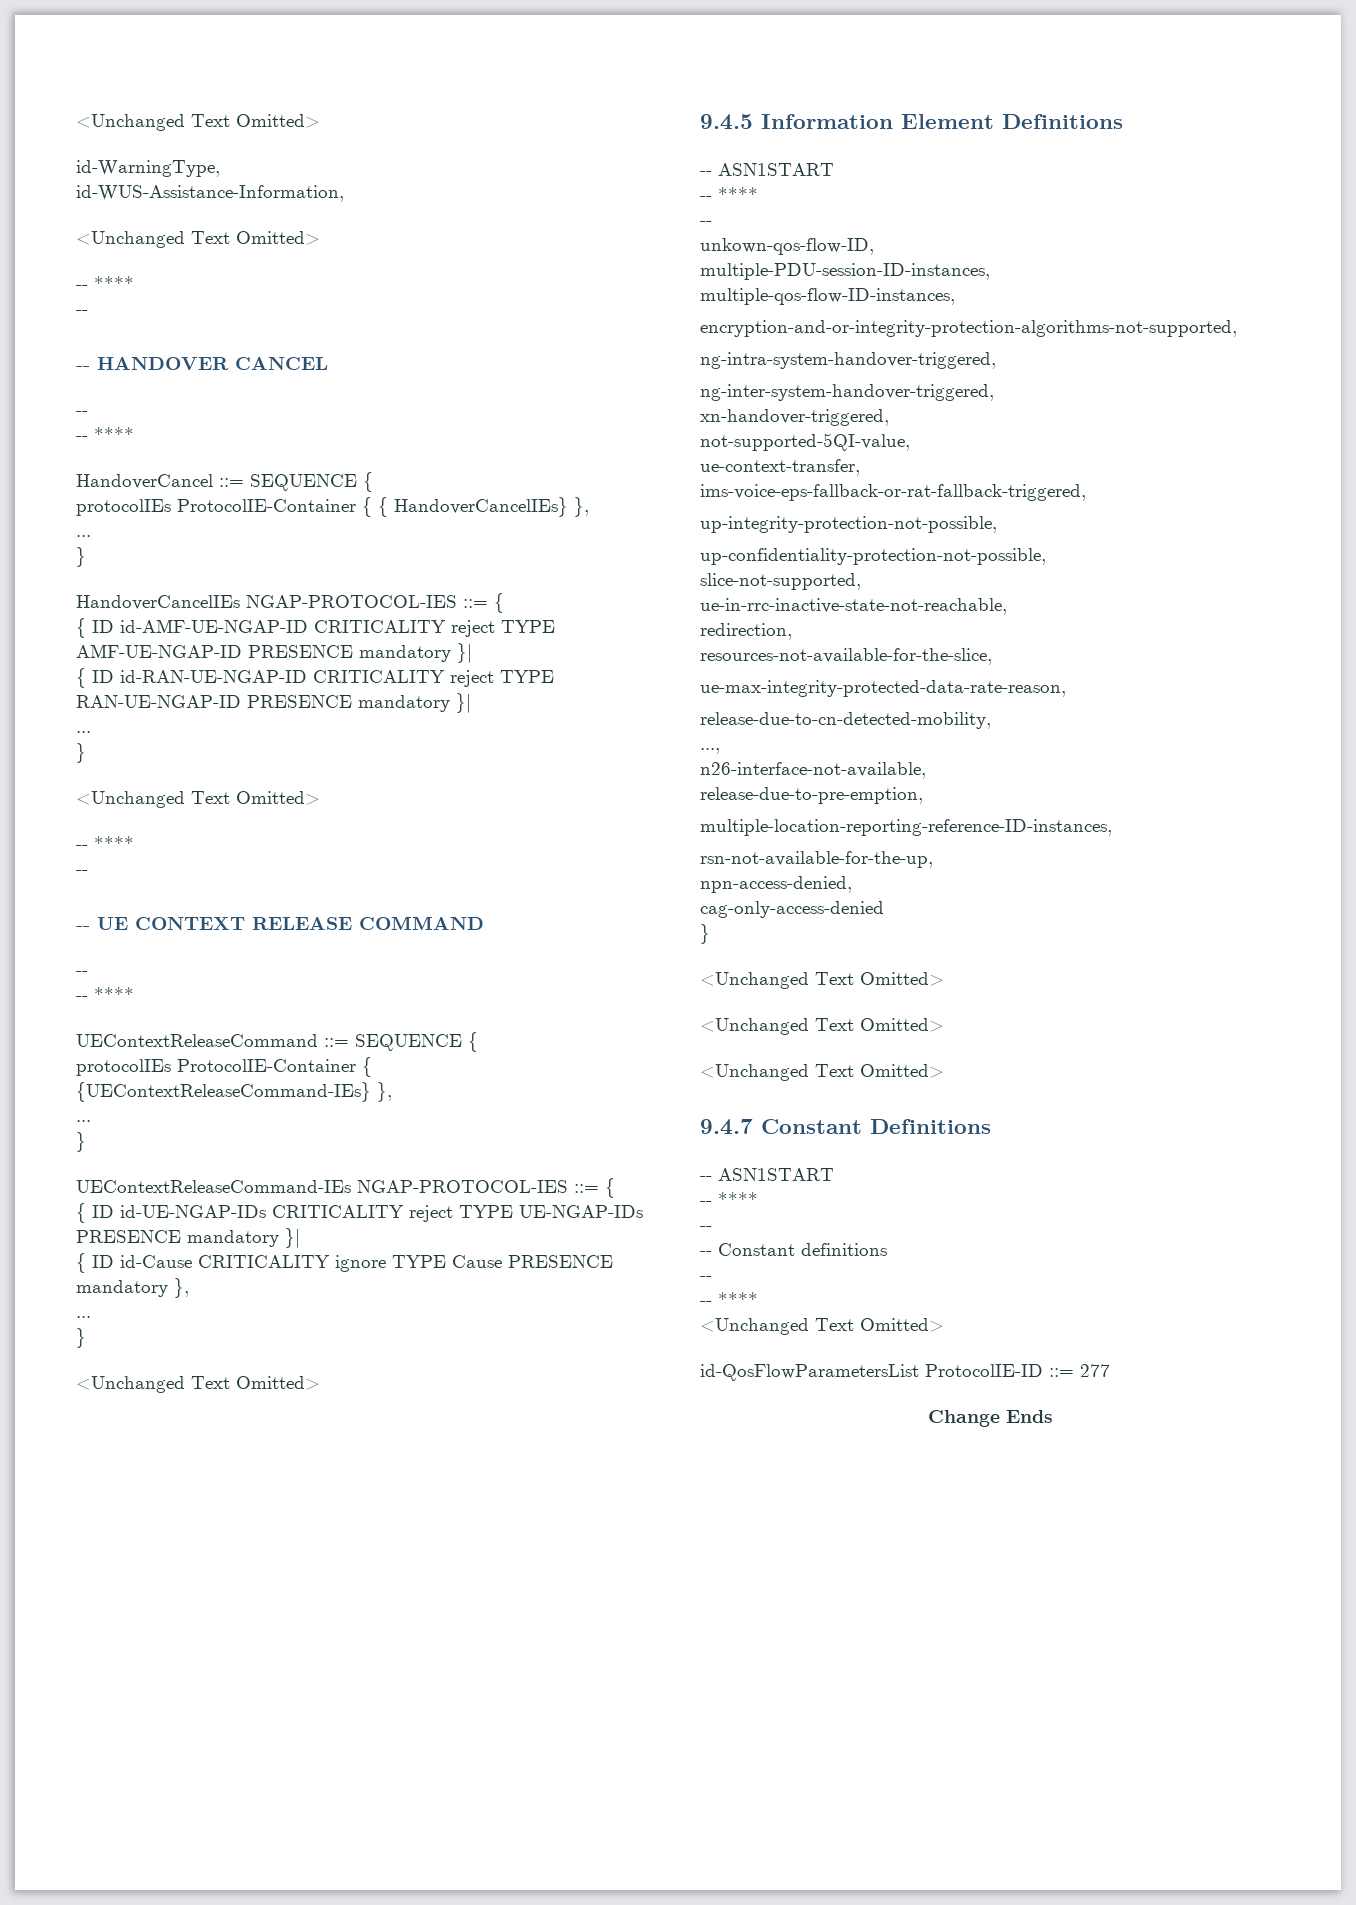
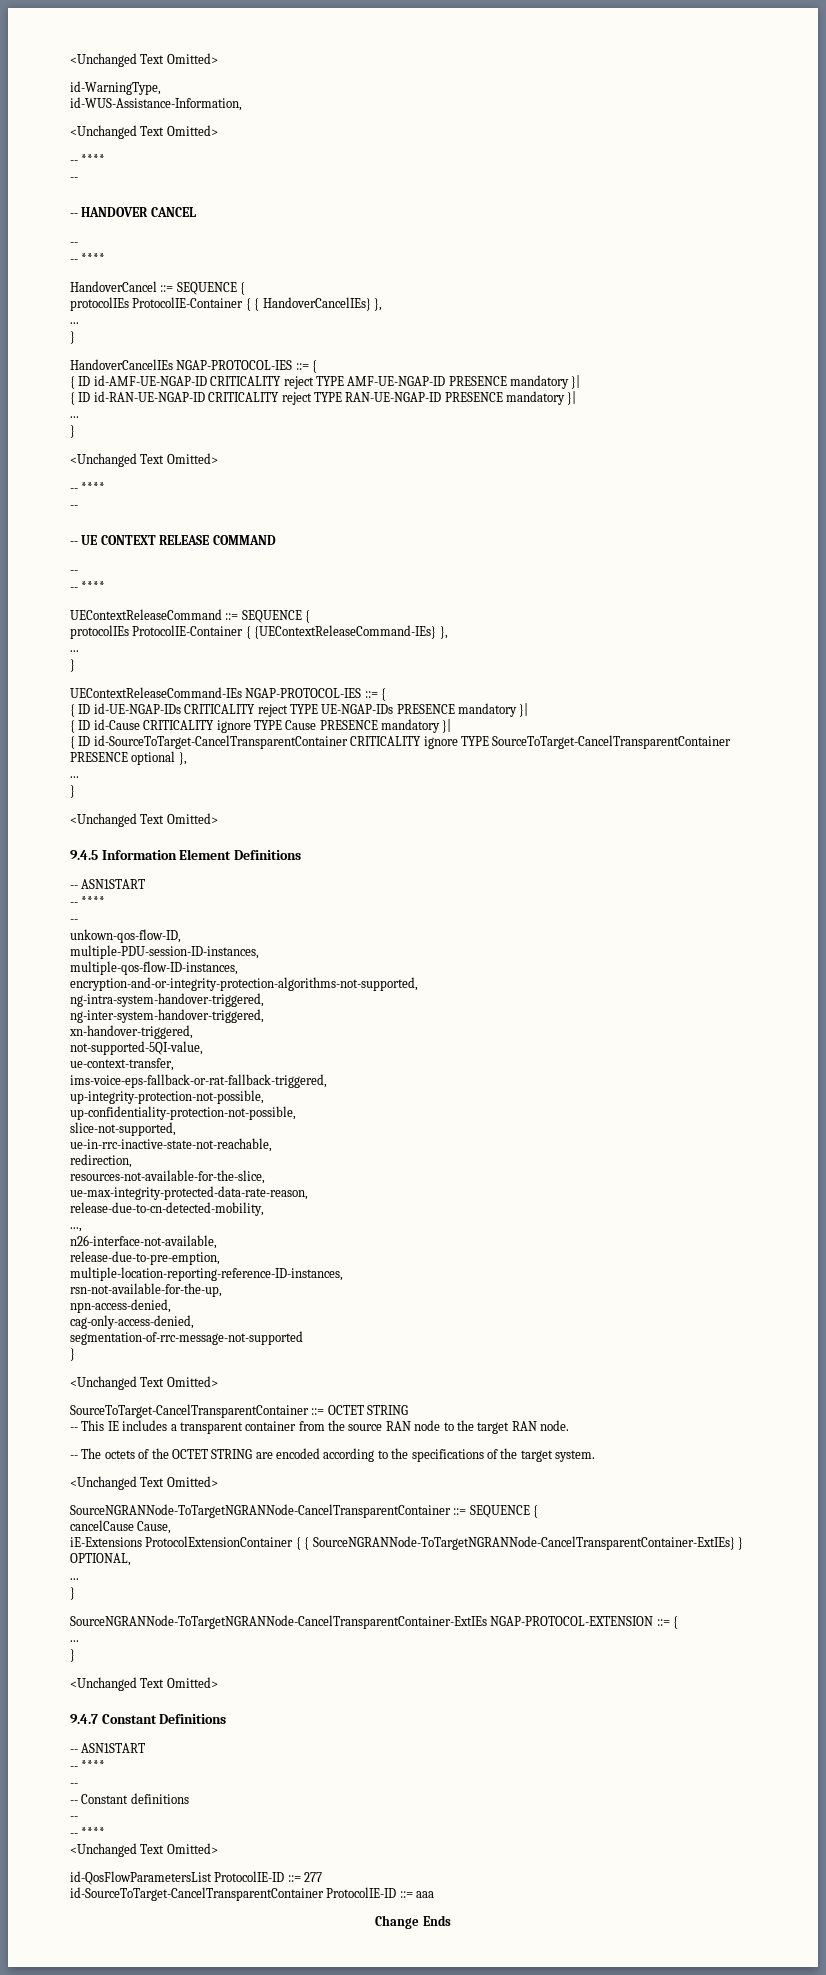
(168, 1288) none -> [442,719,452,733] [70,735,732,749] [70,751,176,765] }| // { ID id-SourceToTarget-CancelTransparentContainer CRITICALITY ignore TYPE SourceToTarget-CancelTransparentContainer PRESENCE optional
[700,901,884,918] [700,924,710,944] [700,972,944,989] [700,1018,944,1035] cag-only-access-denied // } // <Unchanged Text Omitted> // <Unchanged Text Omitted> -> [70,1315,194,1329] [70,1331,303,1345] [70,1348,75,1361] [70,1376,218,1390] [70,1404,409,1418] [70,1420,569,1434] [70,1448,595,1462] [70,1476,218,1490] [70,1504,539,1518] [70,1520,172,1534] [70,1536,743,1550] [70,1553,131,1566] [70,1578,79,1580] [70,1587,75,1600] [70,1615,679,1629] [70,1640,79,1642] [70,1649,75,1662] cag-only-access-denied, // segmentation-of-rrc-message-not-supported // } // <Unchanged Text Omitted> // SourceToTarget-CancelTransparentContainer ::= OCTET STRING // -- This IE includes a transparent container from the source RAN node to the target RAN node. // -- The octets of the OCTET STRING are encoded according to the specifications of the target system. // <Unchanged Text Omitted> // SourceNGRANNode-ToTargetNGRANNode-CancelTransparentContainer ::= SEQUENCE { // cancelCause Cause, // iE-Extensions ProtocolExtensionContainer { { SourceNGRANNode-ToTargetNGRANNode-CancelTransparentContainer-ExtIEs} } OPTIONAL, // ... // } // SourceNGRANNode-ToTargetNGRANNode-CancelTransparentContainer-ExtIEs NGAP-PROTOCOL-EXTENSION ::= { // ... // }
(1110, 1370) none -> [70,1887,435,1901] // id-SourceToTarget-CancelTransparentContainer ProtocolIE-ID ::= aaa

